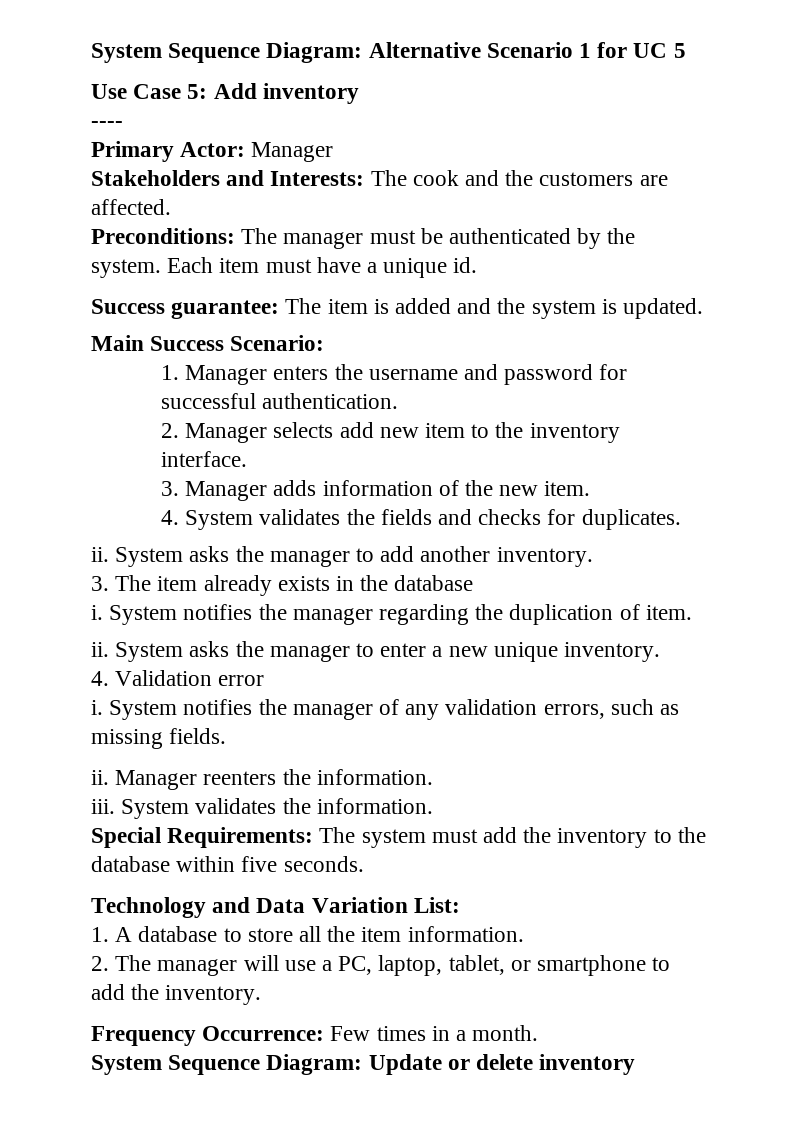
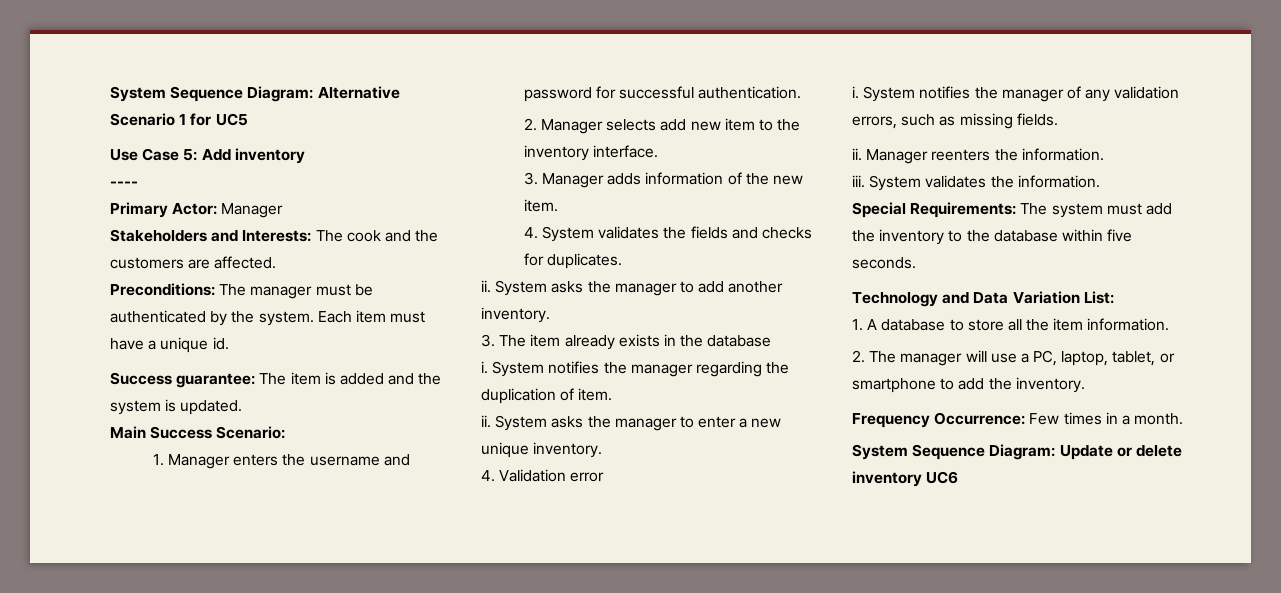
[633,43,686,58] UC 5 -> [215,113,248,126] UC5
(636, 1064) none -> [926,471,959,484] UC6

